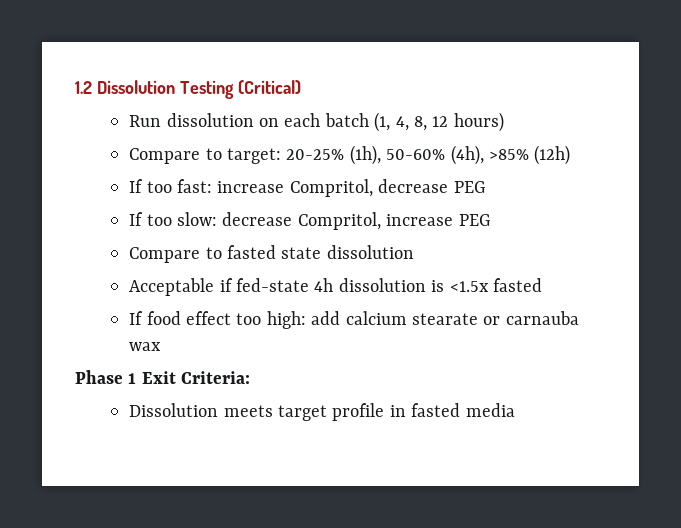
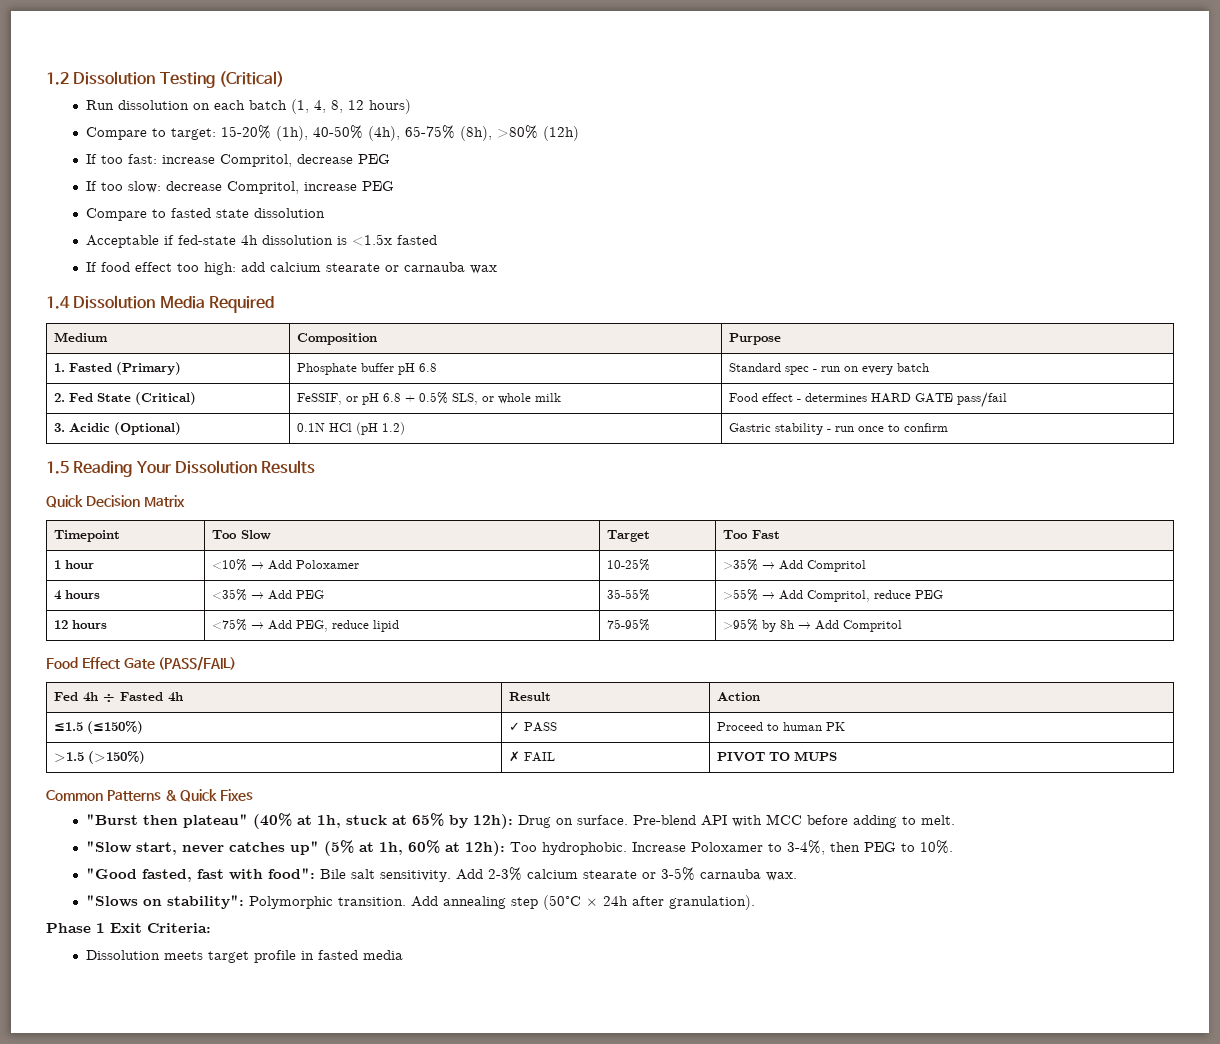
[286,145,529,165] 20-25% (1h), 50-60% (4h), >85% -> [221,125,539,141] 15-20% (1h), 40-50% (4h), 65-75% (8h), >80%
(162, 346) none -> [46,295,274,313] [54,332,109,342] [297,333,378,345] [729,333,782,345] [54,362,182,375] [297,363,438,375] [729,363,930,375] [54,392,197,405] [297,392,562,405] [729,392,1008,408] [54,422,182,435] [297,422,406,435] [729,423,949,435] [46,460,316,477] [46,495,185,508] [54,530,121,542] [212,530,272,540] [607,530,651,542] [723,530,781,539] [54,560,95,569] [212,559,360,571] [607,559,651,571] [723,559,867,572] [54,590,101,600] [212,589,325,601] [607,589,651,601] [723,589,944,602] [54,620,108,629] [212,619,400,632] [607,619,651,631] [723,619,903,632] [46,656,237,671] [54,692,184,702] [509,692,552,701] [717,692,761,701] [54,721,144,734] [509,722,558,732] [717,722,846,731] [54,751,146,764] [509,751,556,762] [717,751,838,762] [46,789,254,802] [86,813,956,829] [86,840,954,856] [86,867,798,882] [86,895,756,910] // 1.4 Dissolution Media Required // Medium | Composition | Purpose // 1. Fasted (Primary) | Phosphate buffer pH 6.8 | Standard spec - run on every batch // 2. Fed State (Critical) | FeSSIF, or pH 6.8 + 0.5% SLS, or whole milk | Food effect - determines HARD GATE pass/fail // 3. Acidic (Optional) | 0.1N HCl (pH 1.2) | Gastric stability - run once to confirm // 1.5 Reading Your Dissolution Results // Quick Decision Matrix // Timepoint | Too Slow | Target | Too Fast // 1 hour | <10% → Add Poloxamer | 10-25% | >35% → Add Compritol // 4 hours | <35% → Add PEG | 35-55% | >55% → Add Compritol, reduce PEG // 12 hours | <75% → Add PEG, reduce lipid | 75-95% | >95% by 8h → Add Compritol // Food Effect Gate (PASS/FAIL) // Fed 4h ÷ Fasted 4h | Result | Action // ≤1.5 (≤150%) | ✓ PASS | Proceed to human PK // >1.5 (>150%) | ✗ FAIL | PIVOT TO MUPS // Common Patterns & Quick Fixes // "Burst then plateau" (40% at 1h, stuck at 65% by 12h): Drug on surface. Pre-blend API with MCC before adding to melt. // "Slow start, never catches up" (5% at 1h, 60% at 12h): Too hydrophobic. Increase Poloxamer to 3-4%, then PEG to 10%. // "Good fasted, fast with food": Bile salt sensitivity. Add 2-3% calcium stearate or 3-5% carnauba wax. // "Slows on stability": Polymorphic transition. Add annealing step (50°C × 24h after granulation).

